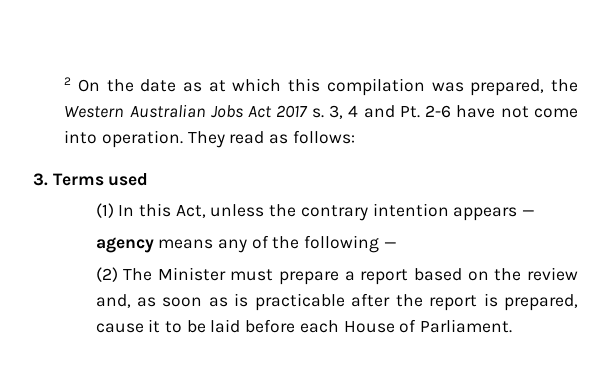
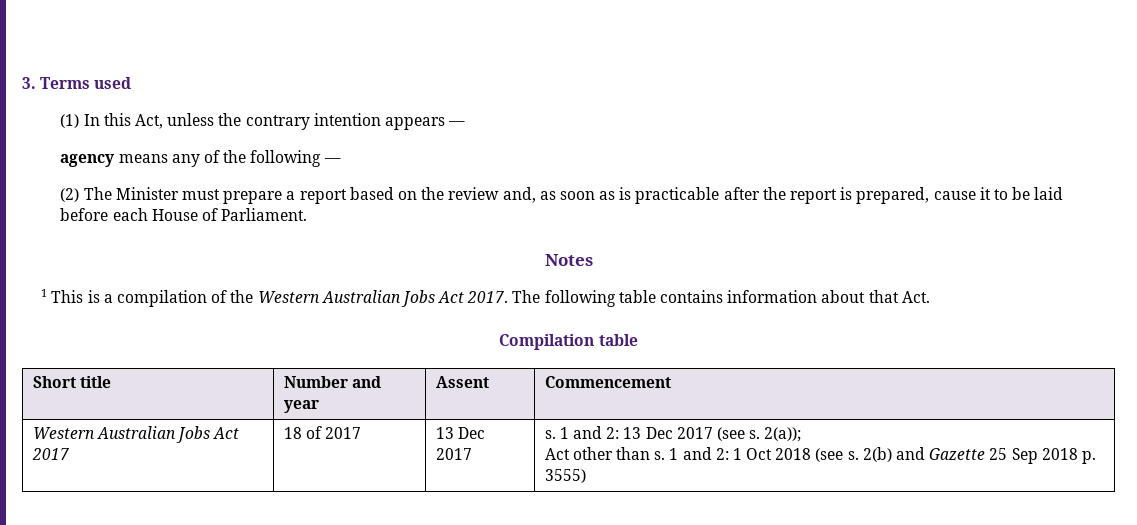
[64,77,578,96] [64,104,578,119] [64,130,355,148] 2 On the date as at which this compilation was prepared, the Western Australian Jobs Act 2017 s. 3, 4 and Pt. 2-6 have not come into operation. They read as follows: // -> (22, 83) none
(513, 326) none -> [544,254,593,266] [41,289,930,307] [499,334,638,350] [32,376,111,388] [283,376,381,388] [283,400,319,413] [435,376,489,388] [544,376,671,388] [32,426,240,443] [31,448,69,460] [283,426,361,439] [435,427,485,439] [435,448,472,460] [544,426,802,442] [544,447,1096,464] [544,469,586,483] // Notes // 1 This is a compilation of the Western Australian Jobs Act 2017. The following table contains information about that Act. // Compilation table // Short title | Number and year | Assent | Commencement // Western Australian Jobs Act 2017 | 18 of 2017 | 13 Dec 2017 | s. 1 and 2: 13 Dec 2017 (see s. 2(a)); // Act other than s. 1 and 2: 1 Oct 2018 (see s. 2(b) and Gazette 25 Sep 2018 p. 3555)

